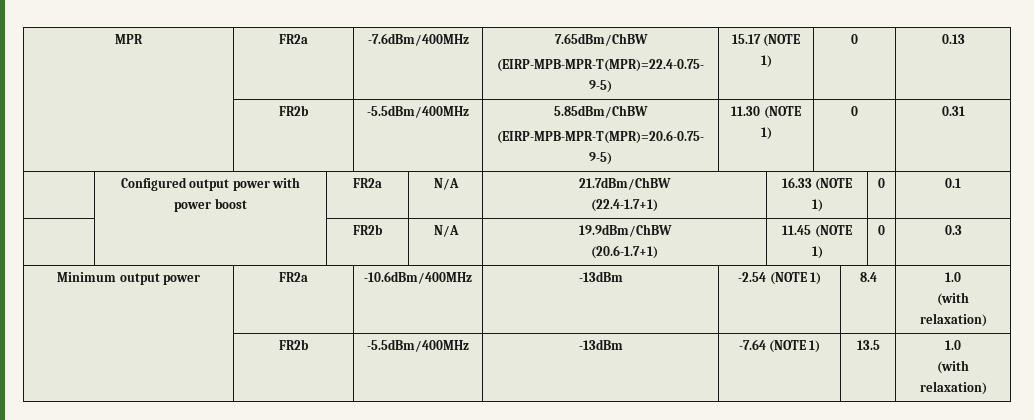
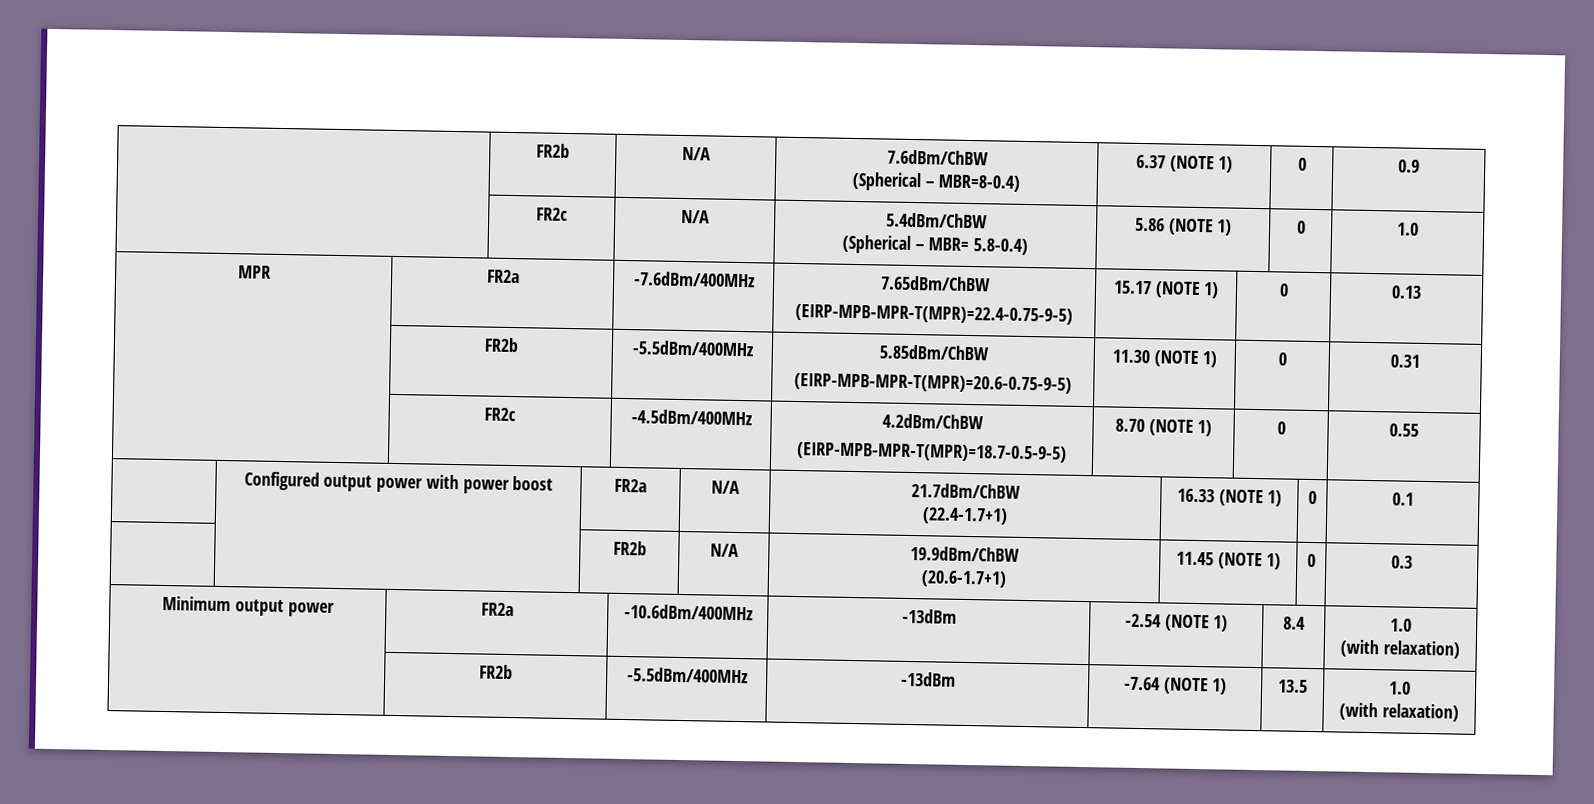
(115, 39) none -> [536,143,570,158] [681,146,711,161] [886,149,989,166] [851,171,1021,192] [1135,154,1234,173] [1297,157,1307,171] [1398,159,1420,173] [536,207,568,221] [680,209,710,224] [885,212,988,229] [841,234,1029,256] [1134,217,1233,236] [1296,220,1306,234] [1396,222,1419,236] | FR2b | N/A | 7.6dBm/ChBW // (Spherical – MBR=8-0.4) | 6.37 (NOTE 1) | 0 | 0.9 // | FR2c | N/A | 5.4dBm/ChBW // (Spherical – MBR= 5.8-0.4) | 5.86 (NOTE 1) | 0 | 1.0 //
(965, 111) none -> [484,407,516,422] [630,409,753,426] [881,413,984,430] [797,442,1067,463] [1114,418,1213,437] [1276,421,1286,435] [1389,423,1419,437] // | FR2c | -4.5dBm/400MHz | 4.2dBm/ChBW // (EIRP-MPB-MPR-T(MPR)=18.7-0.5-9-5) | 8.70 (NOTE 1) | 0 | 0.55

